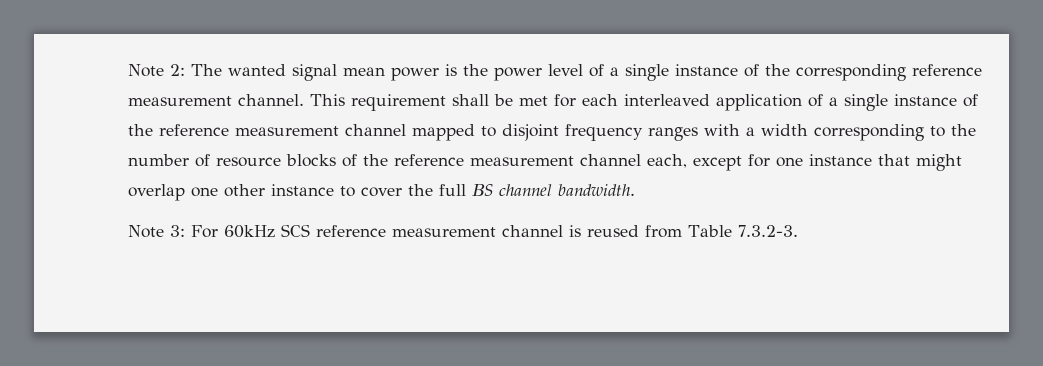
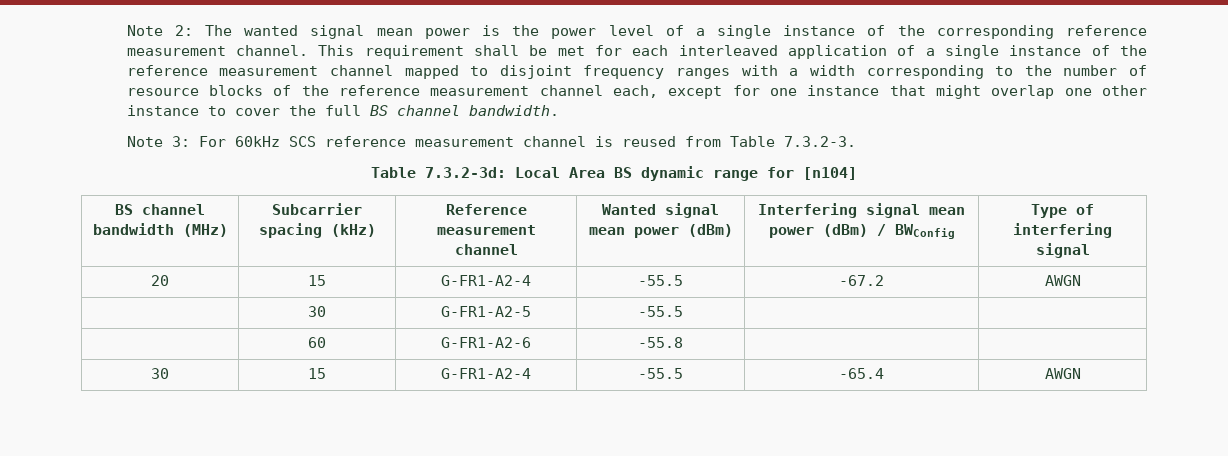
(798, 231) none -> [371,166,857,181] [115,204,205,215] [92,223,228,237] [272,203,362,215] [258,223,376,238] [445,204,527,215] [436,225,536,235] [454,244,518,255] [602,203,720,218] [588,224,733,238] [758,203,966,218] [768,224,955,239] [1031,204,1094,218] [1013,223,1112,238] [1035,243,1090,258] [151,275,169,286] [308,275,326,286] [441,275,531,286] [638,275,684,286] [839,275,885,286] [1044,275,1081,286] [308,306,326,317] [441,306,531,317] [638,306,684,317] [308,337,326,348] [441,337,531,348] [638,337,684,348] [151,368,169,379] [308,368,326,379] [441,368,531,379] [638,368,684,379] [839,368,885,379] [1044,368,1081,379] // Table 7.3.2-3d: Local Area BS dynamic range for [n104] // BS channel bandwidth (MHz) | Subcarrier spacing (kHz) | Reference measurement channel | Wanted signal mean power (dBm) | Interfering signal mean power (dBm) / BWConfig | Type of interfering signal // 20 | 15 | G-FR1-A2-4 | -55.5 | -67.2 | AWGN // | 30 | G-FR1-A2-5 | -55.5 | | // | 60 | G-FR1-A2-6 | -55.8 | | // 30 | 15 | G-FR1-A2-4 | -55.5 | -65.4 | AWGN

